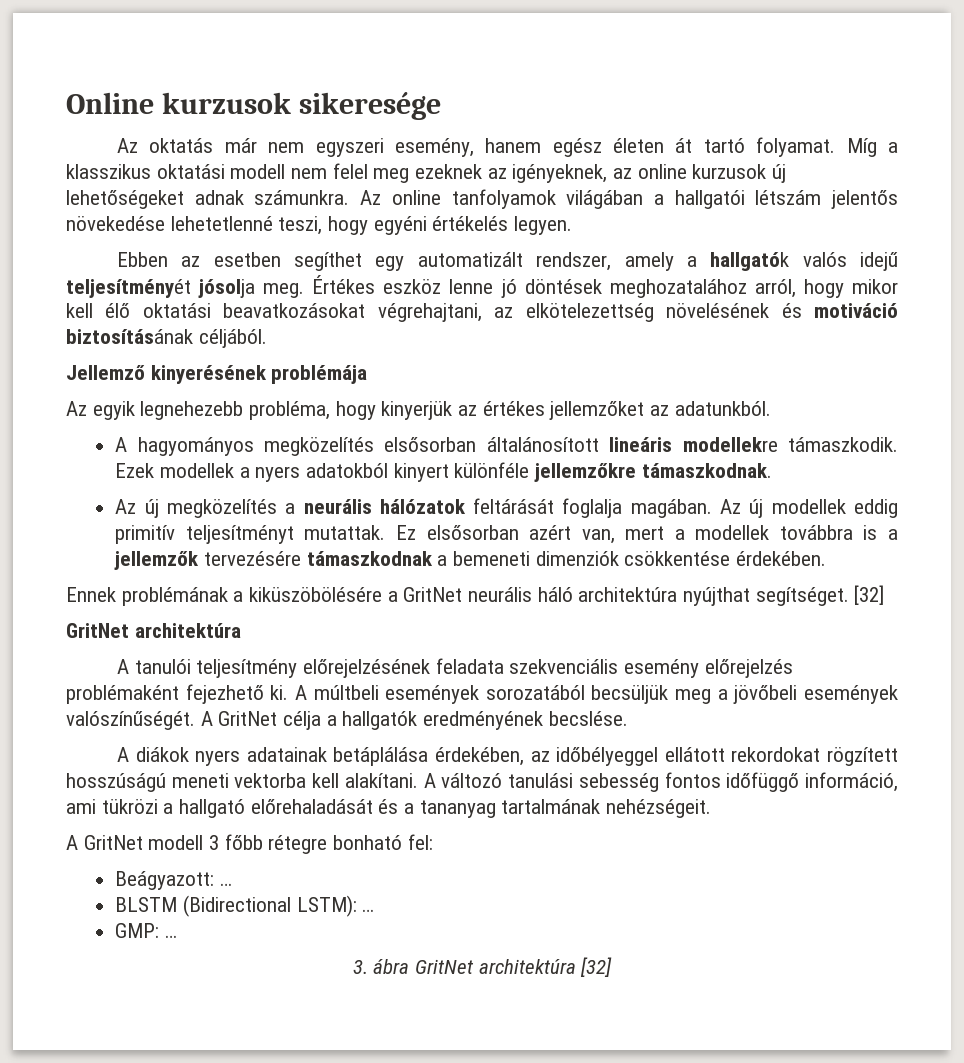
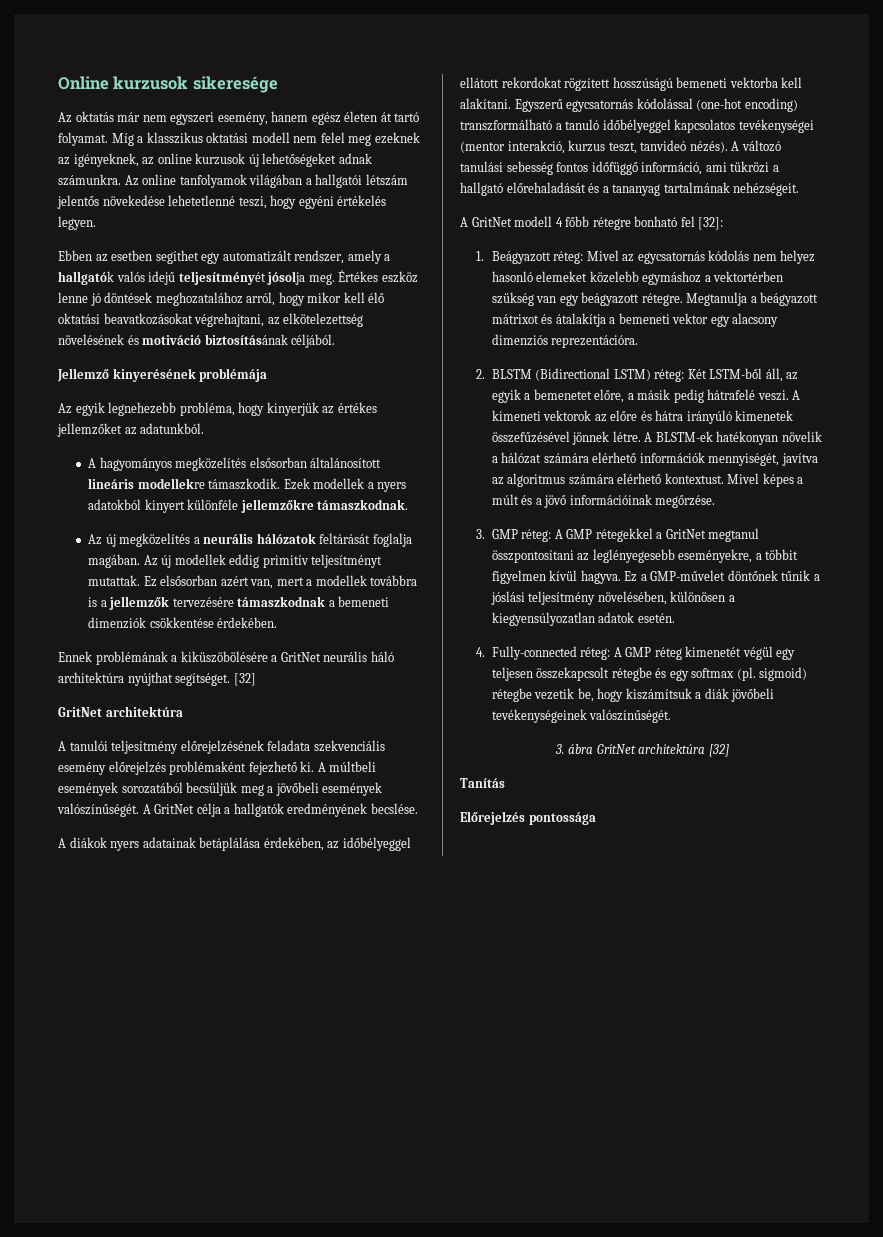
[171,773,229,788] meneti -> [676,77,728,88] bemeneti
(418, 780) none -> [514,98,798,112] [460,119,814,133] [460,140,728,154] Egyszerű egycsatornás kódolással (one-hot encoding) transzformálható a tanuló időbélyeggel kapcsolatos tevékenységei (mentor interakció, kurzus teszt, tanvideó nézés).
[209,835,220,850] 3 -> [555,217,563,227] 4
[407,834,433,850] [115,871,232,890] [115,895,375,917] [115,923,177,938] fel: // Beágyazott: … // BLSTM (Bidirectional LSTM): … // GMP: … -> [680,216,724,230] [475,250,816,264] [491,271,784,285] [491,292,819,306] [491,313,779,327] [491,334,639,348] [475,368,799,382] [491,389,801,403] [491,410,794,424] [491,431,822,445] [491,452,818,466] [491,473,804,487] [491,494,716,508] [475,528,760,542] [491,549,799,563] [491,570,820,584] [490,591,735,605] [491,612,675,626] [475,646,796,660] [491,667,808,681] [491,688,775,702] [491,709,672,723] fel [32]: // 1. Beágyazott réteg: Mivel az egycsatornás kódolás nem helyez hasonló elemeket közelebb egymáshoz a vektortérben szükség van egy beágyazott rétegre. Megtanulja a beágyazott mátrixot és átalakítja a bemeneti vektor egy alacsony dimenziós reprezentációra. // 2. BLSTM (Bidirectional LSTM) réteg: Két LSTM-ből áll, az egyik a bemenetet előre, a másik pedig hátrafelé veszi. A kimeneti vektorok az előre és hátra irányúló kimenetek összefűzésével jönnek létre. A BLSTM-ek hatékonyan növelik a hálózat számára elérhető információk mennyiségét, javítva az algoritmus számára elérhető kontextust. Mivel képes a múlt és a jövő információinak megőrzése. // 3. GMP réteg: A GMP rétegekkel a GritNet megtanul összpontosítani az leglényegesebb eseményekre, a többit figyelmen kívül hagyva. Ez a GMP-művelet döntőnek tűnik a jóslási teljesítmény növelésében, különösen a kiegyensúlyozatlan adatok esetén. // 4. Fully-connected réteg: A GMP réteg kimenetét végül egy teljesen összekapcsolt rétegbe és egy softmax (pl. sigmoid) rétegbe vezetik be, hogy kiszámítsuk a diák jövőbeli tevékenységeinek valószínűségét.
(613, 967) none -> [460,778,505,788] [460,811,596,825] // Tanítás // Előrejelzés pontossága

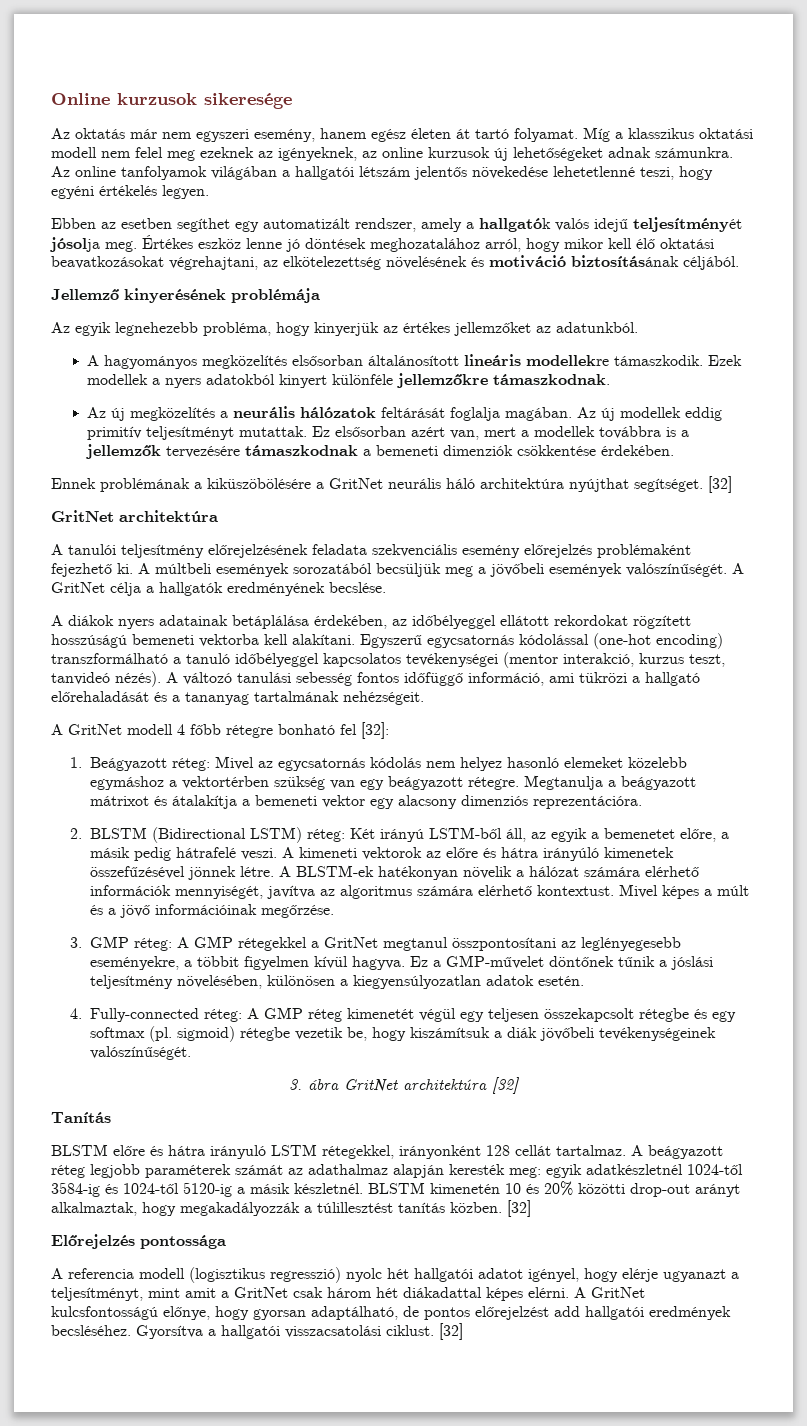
(707, 374) none -> [379,829,424,842] irányú
[460,811,596,825] Előrejelzés pontossága -> [51,1144,723,1159] [51,1164,743,1178] [51,1181,740,1197] [51,1200,531,1217] [51,1234,226,1249] [51,1267,739,1283] [51,1287,645,1301] [51,1306,731,1320] [51,1323,463,1340] BLSTM előre és hátra irányuló LSTM rétegekkel, irányonként 128 cellát tartalmaz. A beágyazott réteg legjobb paraméterek számát az adathalmaz alapján keresték meg: egyik adatkészletnél 1024-től 3584-ig és 1024-től 5120-ig a másik készletnél. BLSTM kimenetén 10 és 20% közötti drop-out arányt alkalmaztak, hogy megakadályozzák a túlillesztést tanítás közben. [32] // Előrejelzés pontossága // A referencia modell (logisztikus regresszió) nyolc hét hallgatói adatot igényel, hogy elérje ugyanazt a teljesítményt, mint amit a GritNet csak három hét diákadattal képes elérni. A GritNet kulcsfontosságú előnye, hogy gyorsan adaptálható, de pontos előrejelzést add hallgatói eredmények becsléséhez. Gyorsítva a hallgatói visszacsatolási ciklust. [32]

